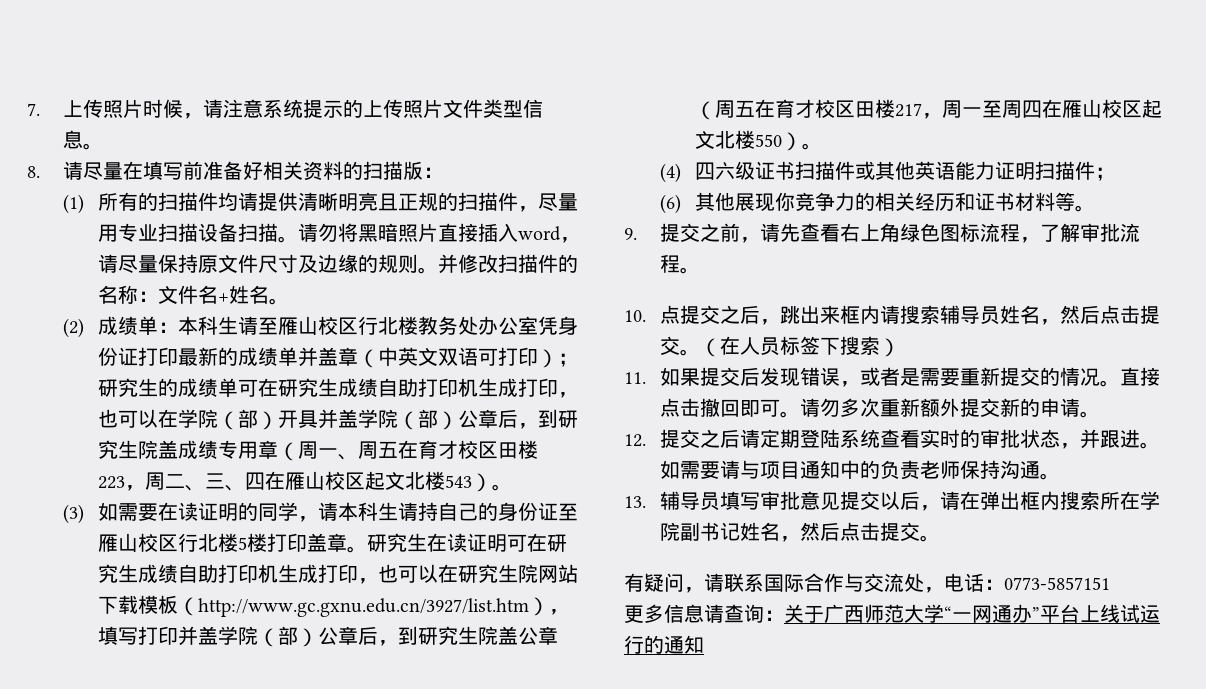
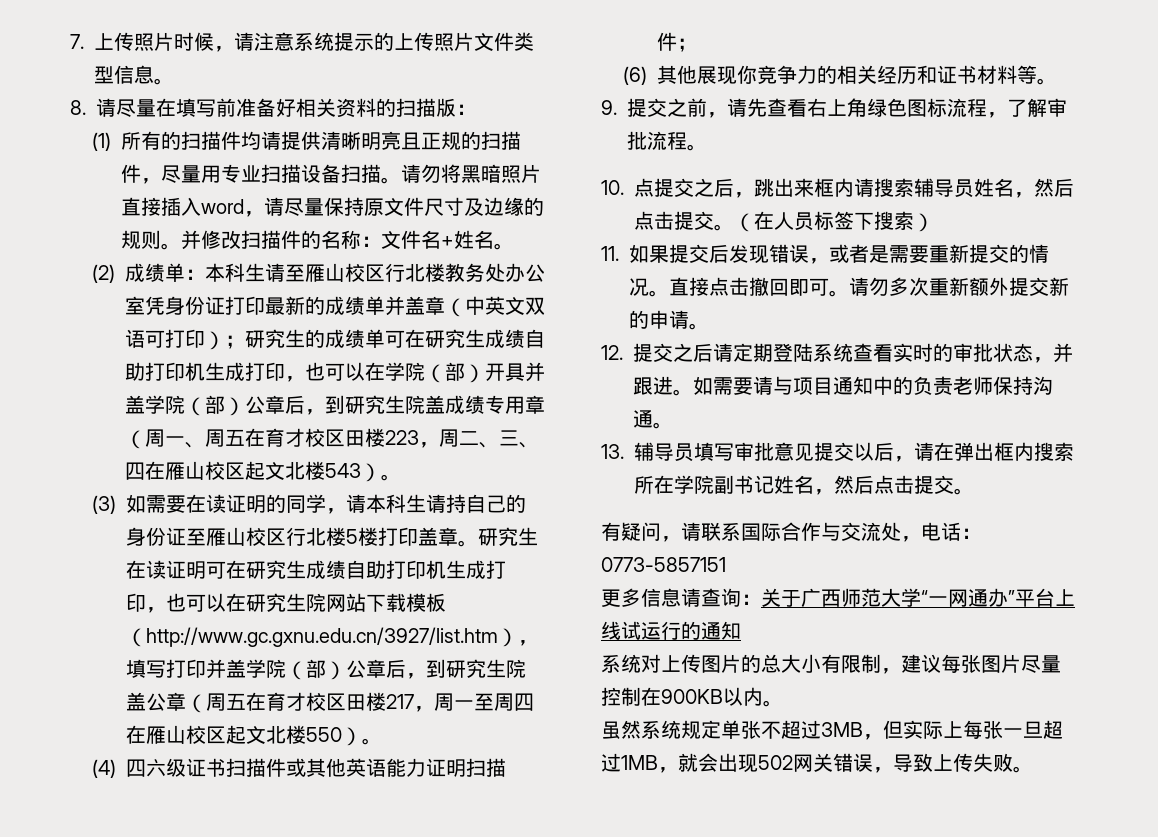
(704, 644) none -> [601,654,1061,674] [601,687,783,707] [601,720,1063,740] [601,753,1033,773] // 系统对上传图片的总大小有限制，建议每张图片尽量控制在900KB以内。 // 虽然系统规定单张不超过3MB，但实际上每张一旦超过1MB，就会出现502网关错误，导致上传失败。

